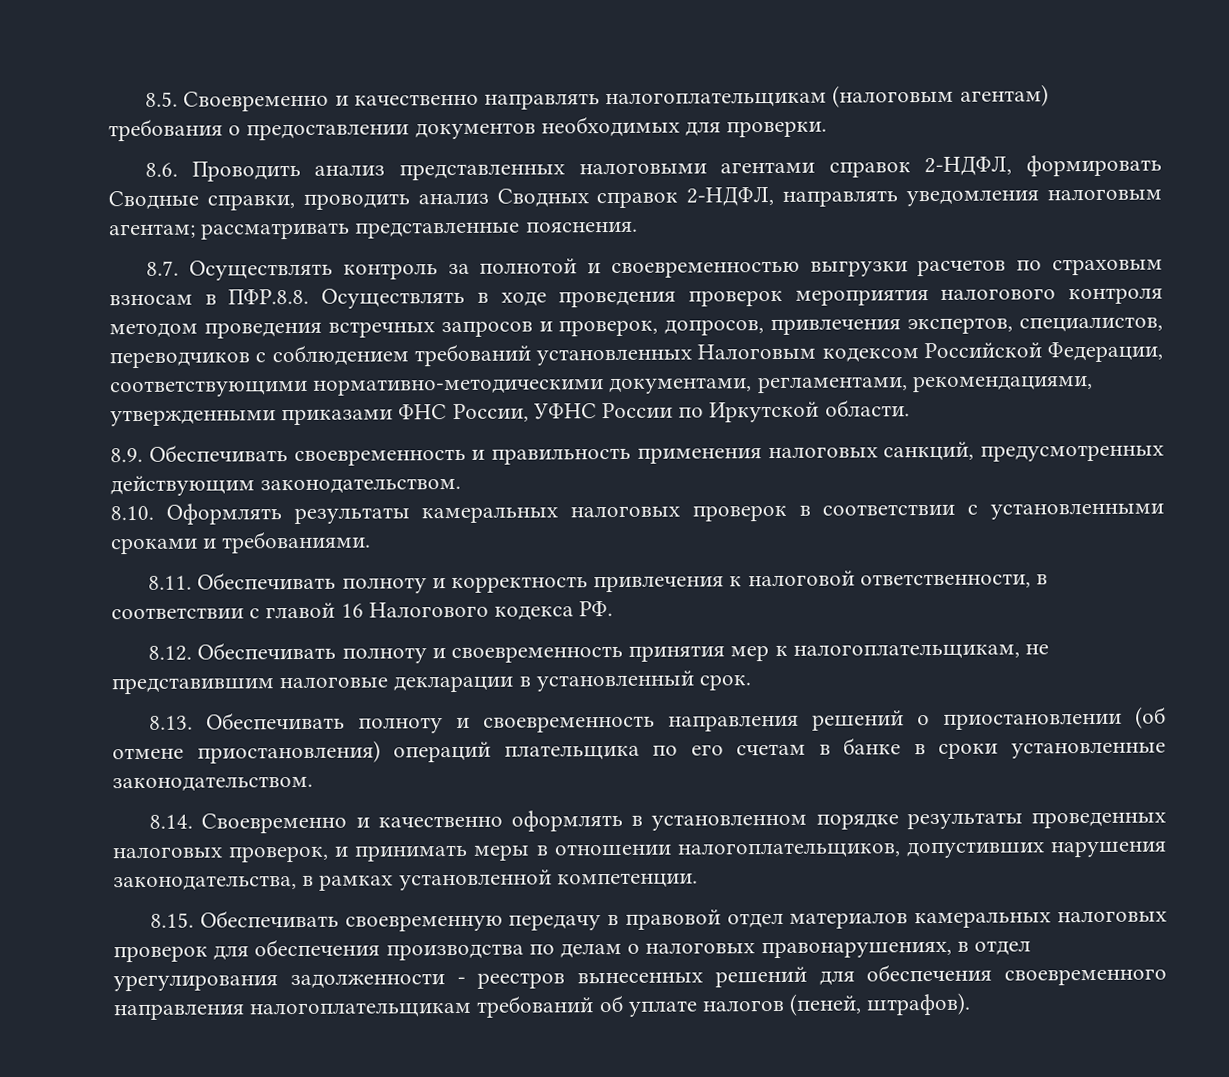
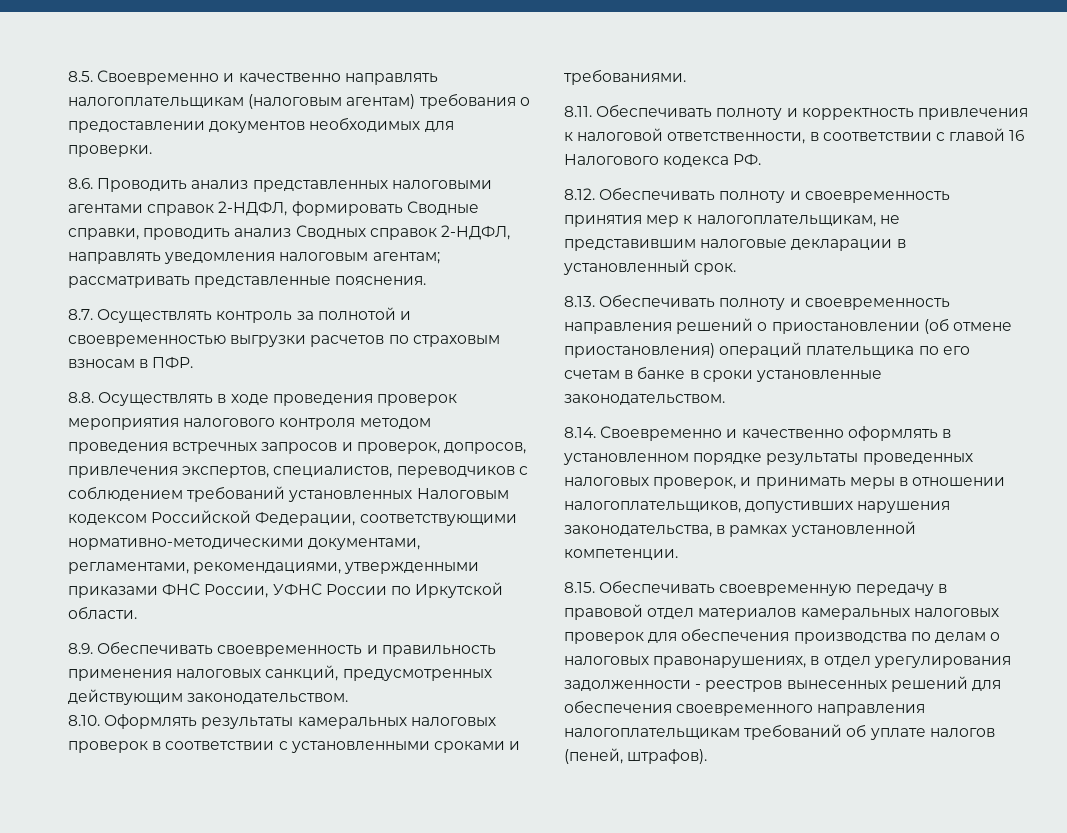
[228,288,310,305] ПФР.8.8. -> [152,356,194,369] [68,392,94,403] ПФР. // 8.8.

